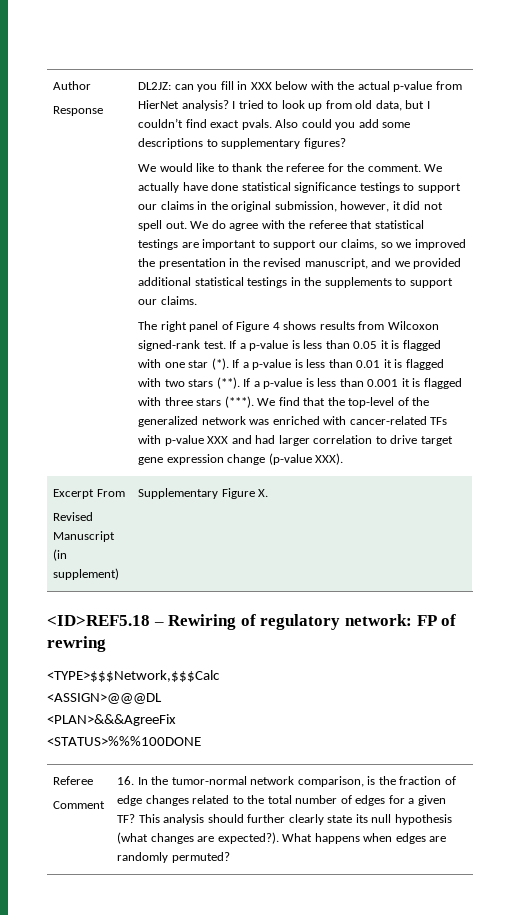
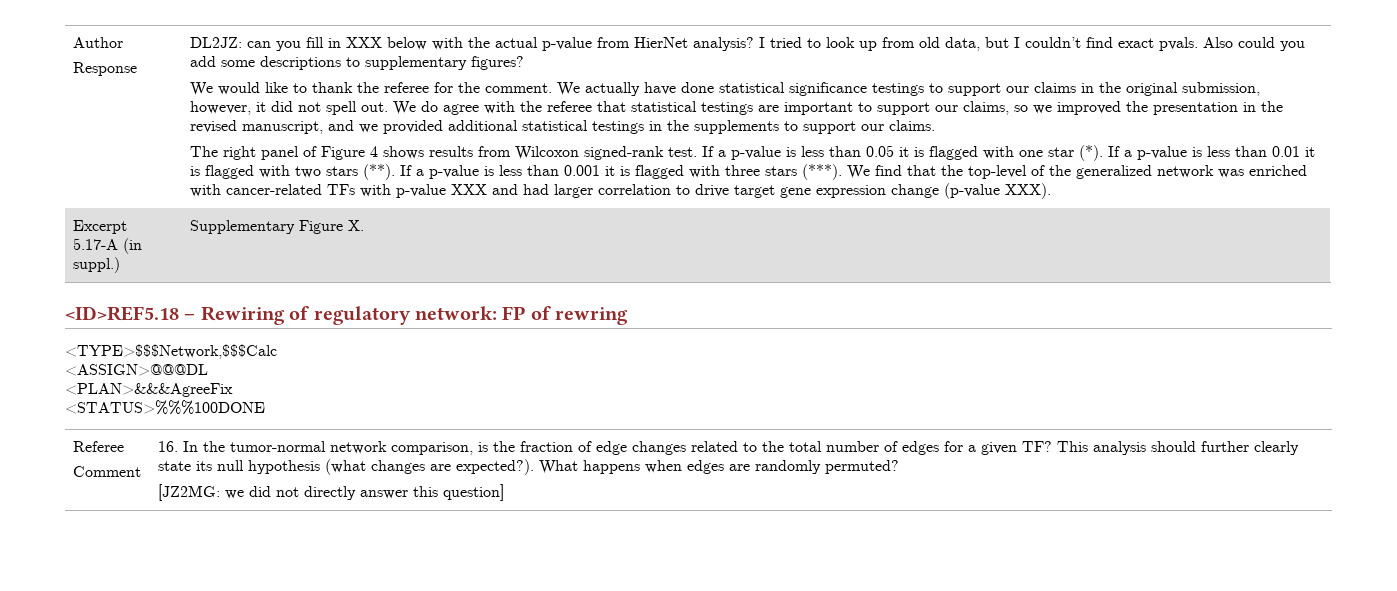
[96,489,125,497] [53,512,94,521] [53,531,116,542] [53,549,68,561] [53,568,120,580] From // Revised Manuscript (in supplement) -> [73,238,143,254] [73,257,121,273] 5.17-A (in suppl.)
(230, 857) none -> [158,484,505,501] // [JZ2MG: we did not directly answer this question]

